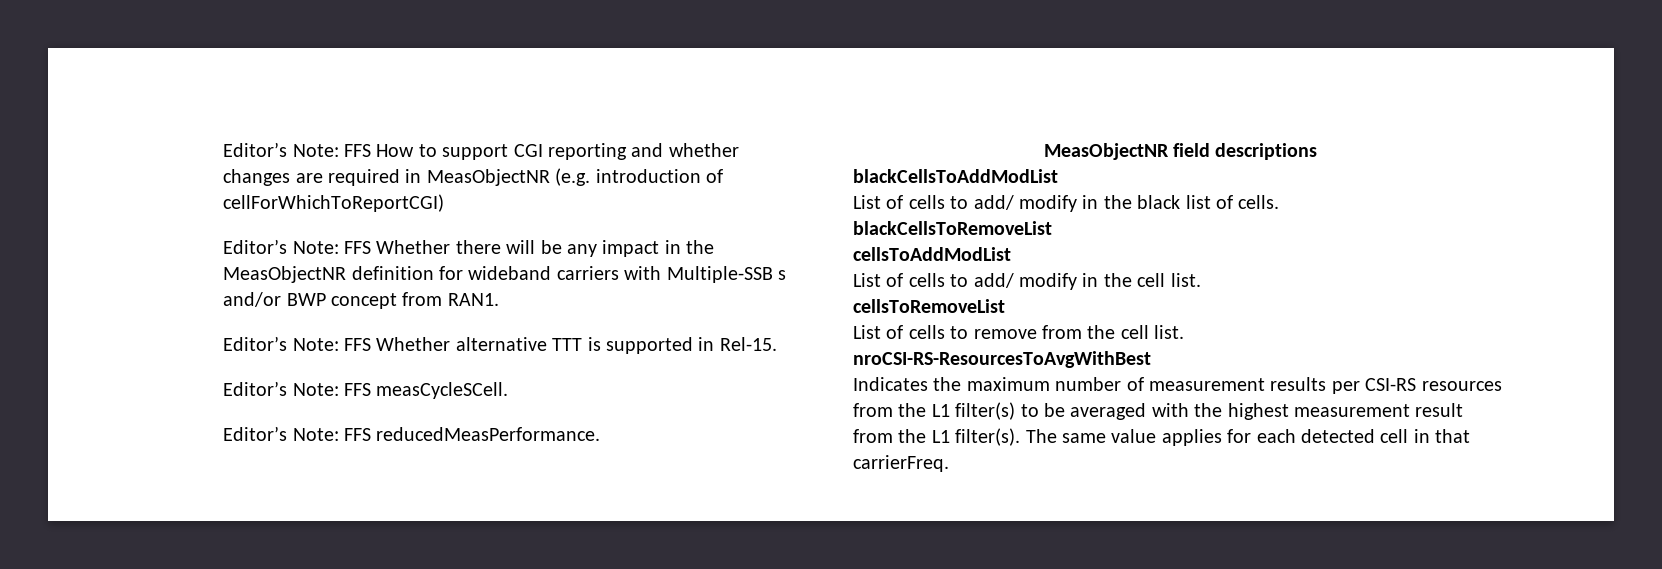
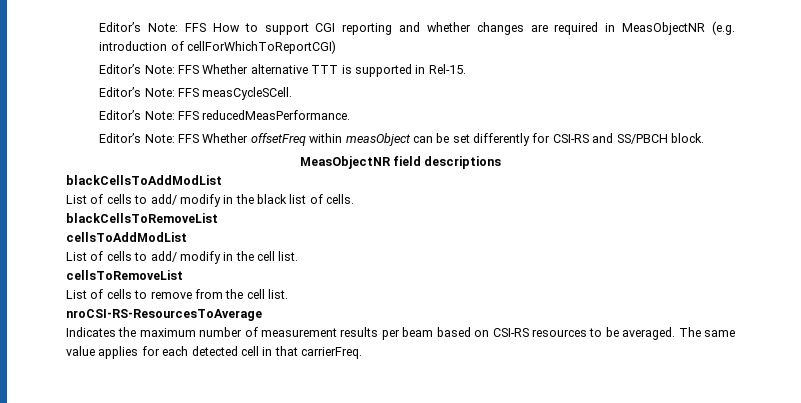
[223,239,715,257] [223,266,786,283] [223,292,499,309] // Editor’s Note: FFS Whether there will be any impact in the MeasObjectNR definition for wideband carriers with Multiple-SSB s and/or BWP concept from RAN1. -> (337, 47) none
(601, 434) none -> [99,133,704,146] // Editor’s Note: FFS Whether offsetFreq within measObject can be set differently for CSI-RS and SS/PBCH block.
[853,351,1151,368] nroCSI-RS-ResourcesToAvgWithBest -> [66,309,262,321] nroCSI-RS-ResourcesToAverage
[1365,378,1502,391] [853,402,1464,420] [853,428,1021,446] CSI-RS resources from the L1 filter(s) to be averaged with the highest measurement result from the L1 filter(s). -> [402,327,676,340] beam based on CSI-RS resources to be averaged.

